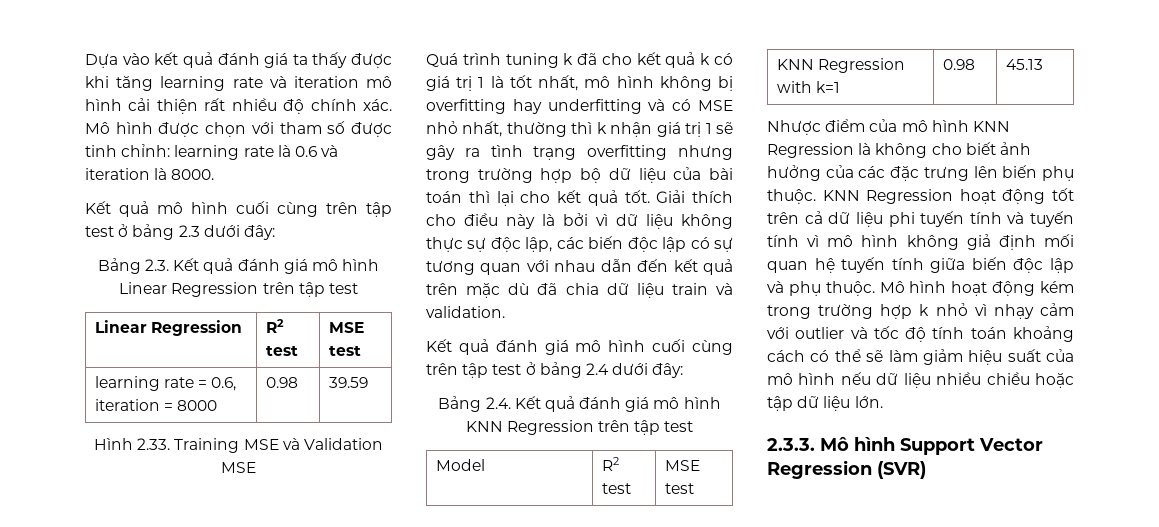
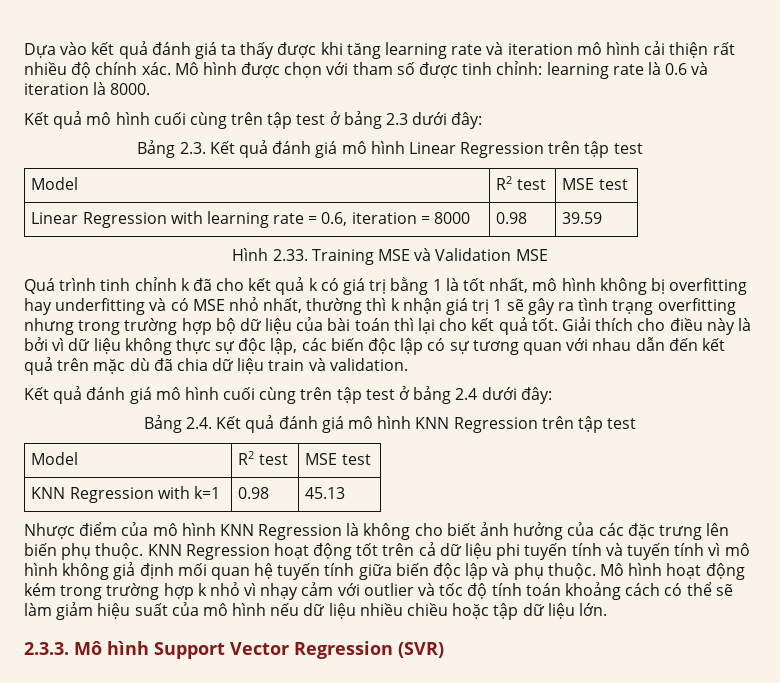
[94,320,243,336] [265,319,284,333] [265,345,298,356] [328,322,364,333] [328,345,361,356] Linear Regression | R2 test | MSE test // -> [31,177,79,190] [496,176,546,190] [562,178,628,190] [31,211,203,228] Model | R2 test | MSE test // Linear Regression with
[505,53,559,68] tuning -> [100,277,177,291] tinh chỉnh
(473, 83) none -> [390,277,429,295] bằng

